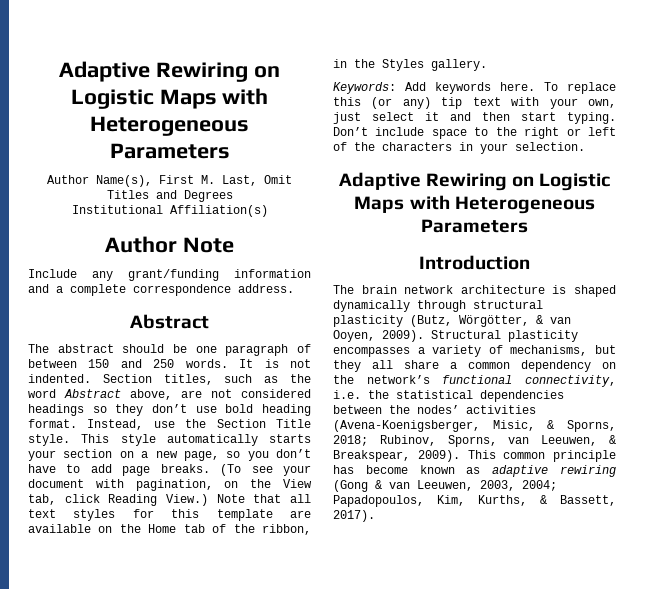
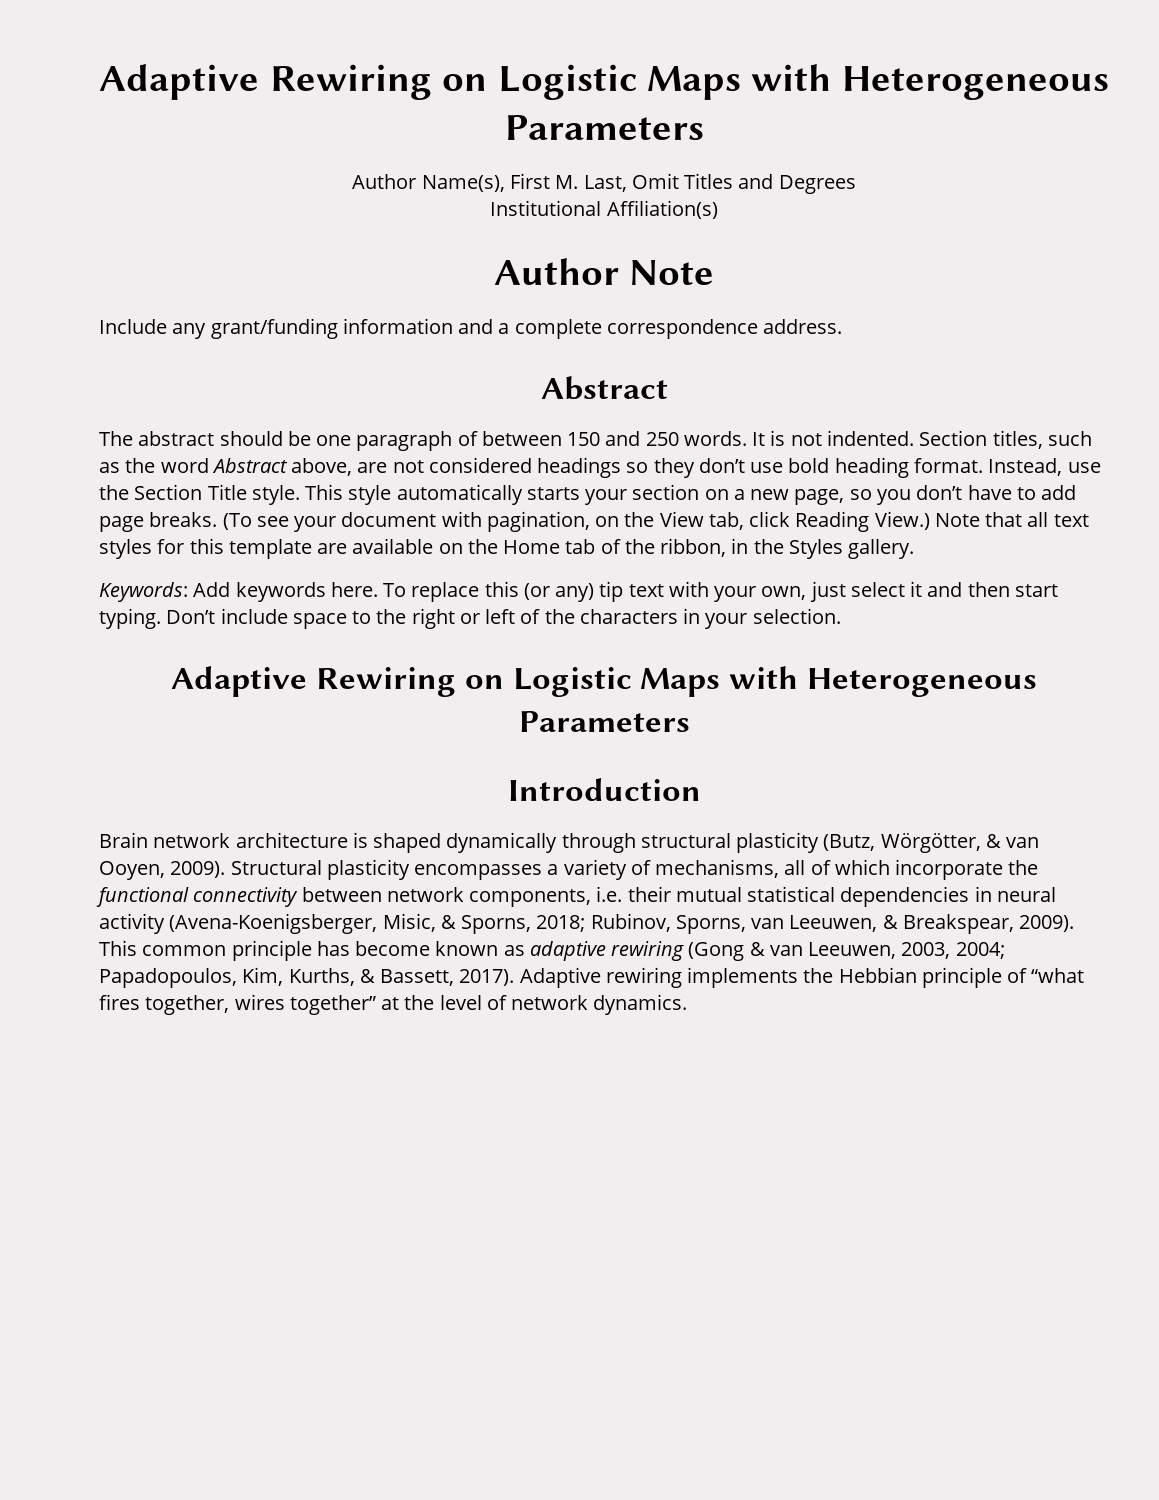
[333,285,397,294] The brain -> [99,832,148,848] Brain
[595,345,616,354] [333,360,616,372] [333,375,616,387] [333,390,564,402] [333,405,536,414] but they all share a common dependency on the network’s functional connectivity, i.e. the statistical dependencies between the nodes’ activities -> [784,859,1039,880] [96,886,1056,907] [99,913,165,934] all of which incorporate the functional connectivity between network components, i.e. their mutual statistical dependencies in neural activity
(375, 516) none -> [519,967,1085,988] [99,994,688,1015] Adaptive rewiring implements the Hebbian principle of “what fires together, wires together” at the level of network dynamics.

